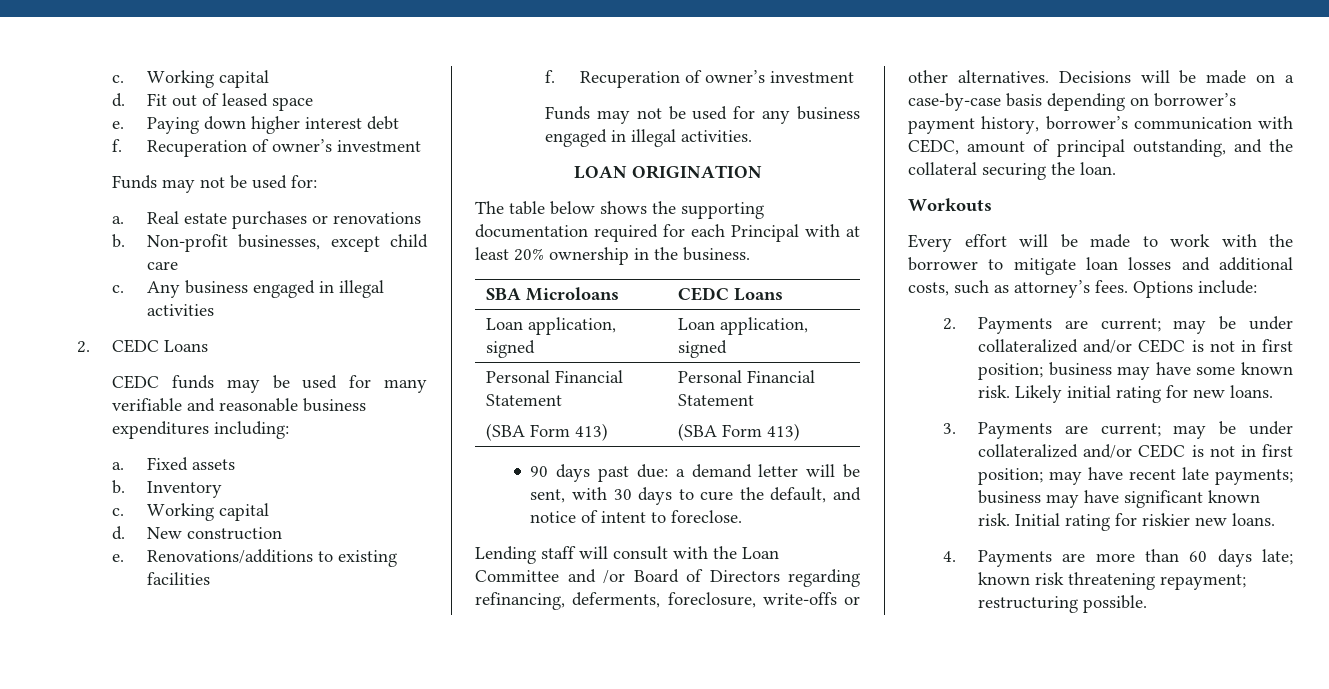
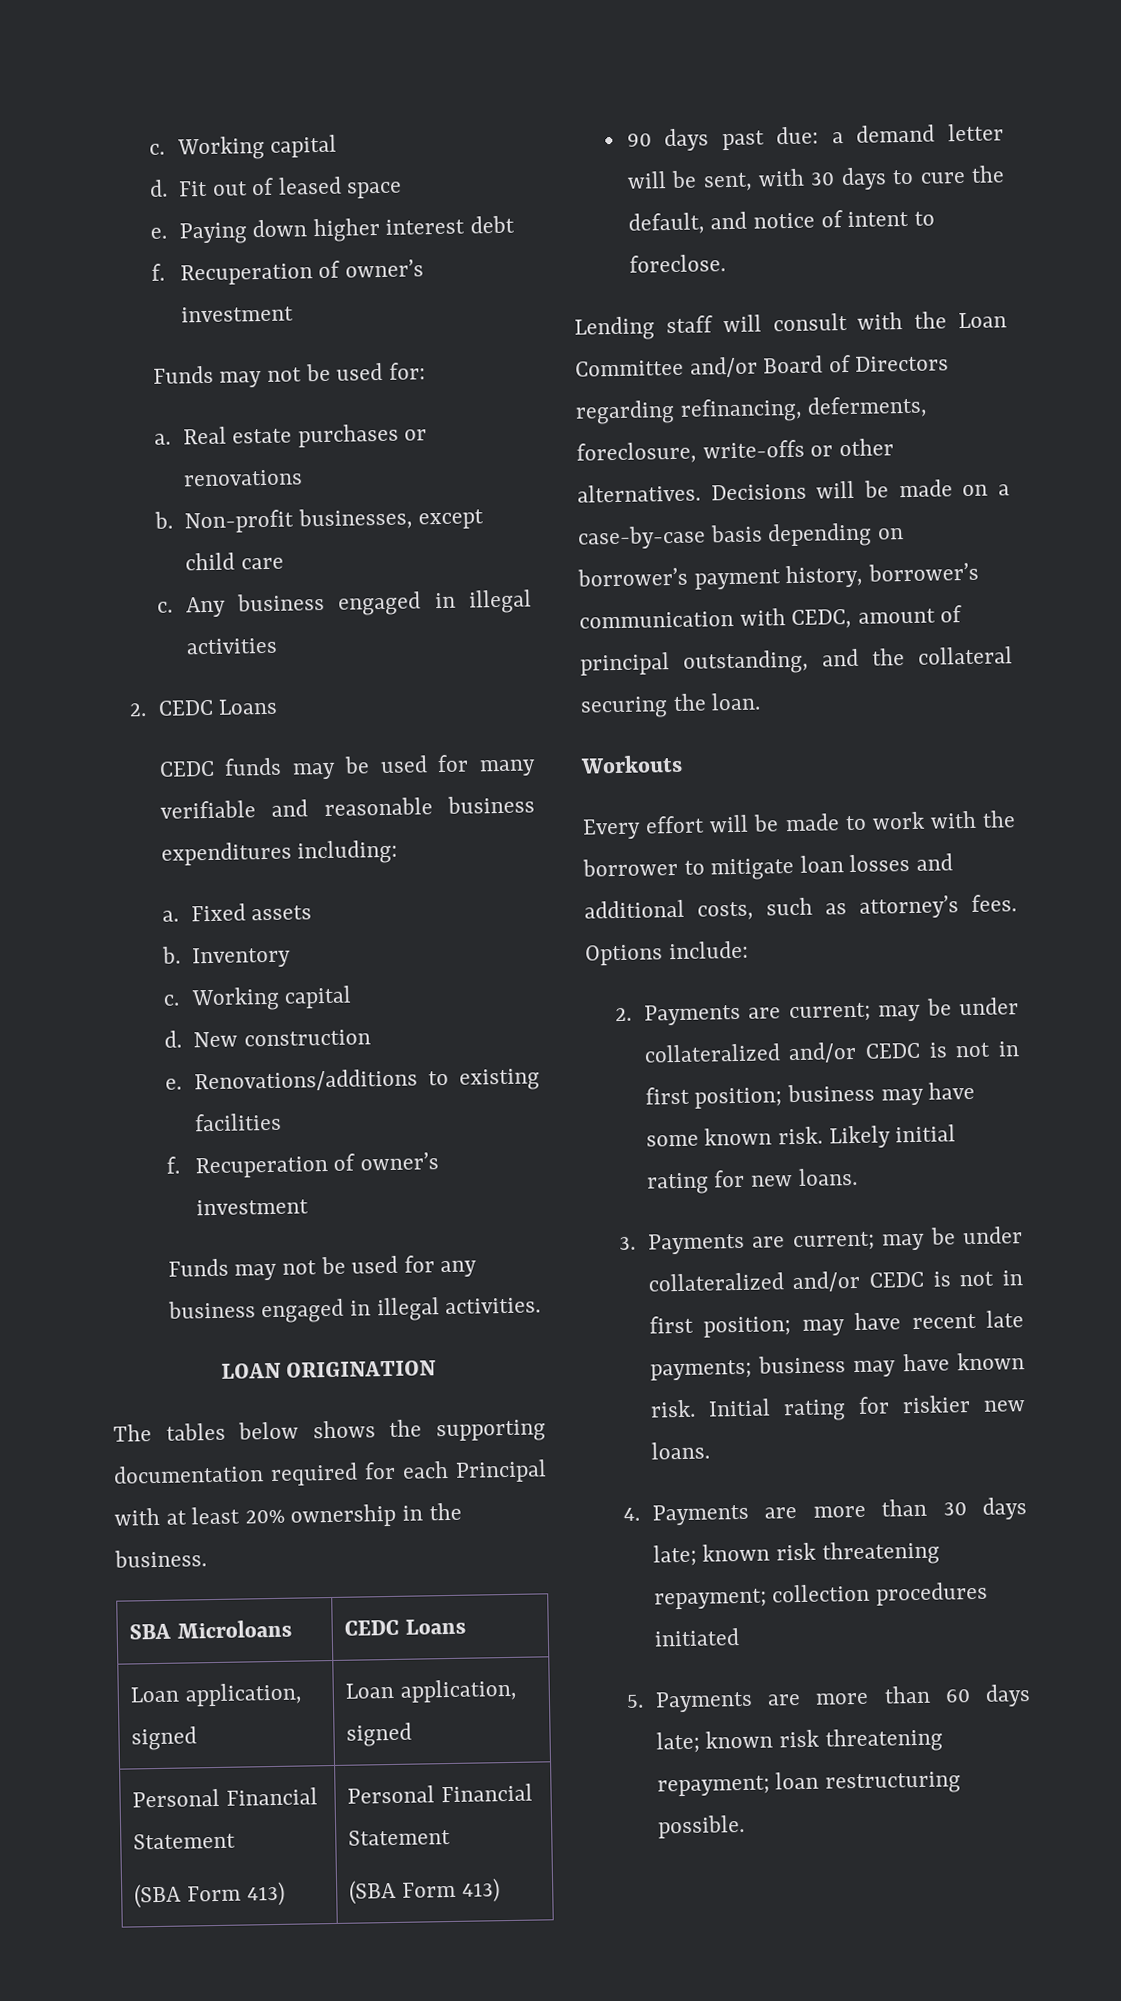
[509,201,545,215] table -> [165,1422,226,1441] tables
[567,569,625,584] and /or -> [689,356,758,378] and/or
[1124,490,1204,508] significant -> (950, 1362) none
(1180, 555) none -> [942,1497,1027,1520] [652,1540,940,1567] [653,1581,988,1610] [653,1628,740,1647] [625,1685,931,1713] 30 days late; known risk threatening repayment; collection procedures initiated // 5. Payments are more than
(1247, 582) none -> [775,1771,820,1790] loan

